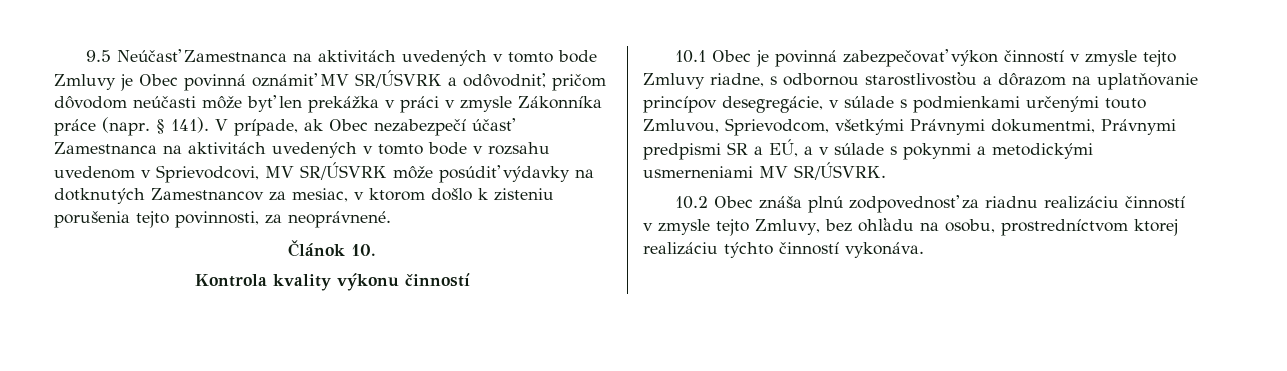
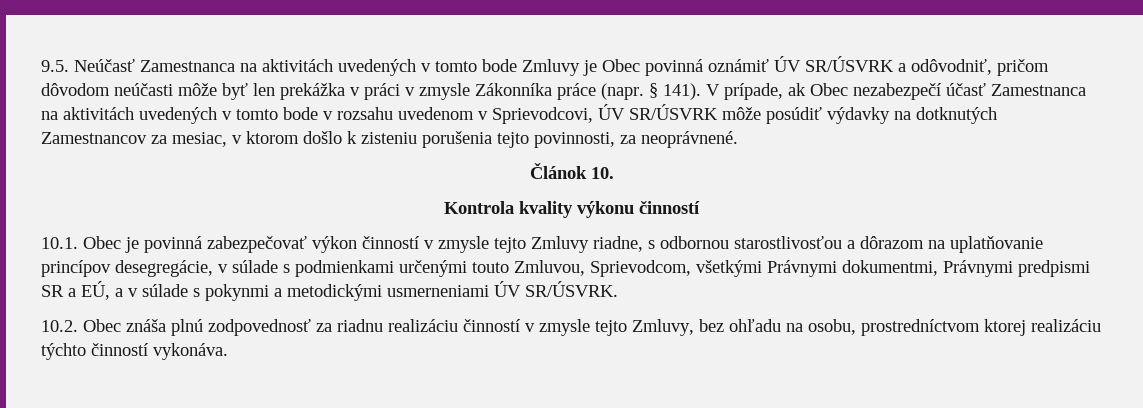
[85,50,111,62] 9.5 -> [41,60,69,72] 9.5.
[320,74,349,86] MV -> [774,56,801,72] ÚV
[265,166,294,178] MV -> [598,104,625,120] ÚV
[674,50,706,63] 10.1 -> [41,237,78,249] 10.1.
[759,166,788,178] MV -> [494,281,521,297] ÚV
[674,196,708,209] 10.2 -> [41,320,78,332] 10.2.

